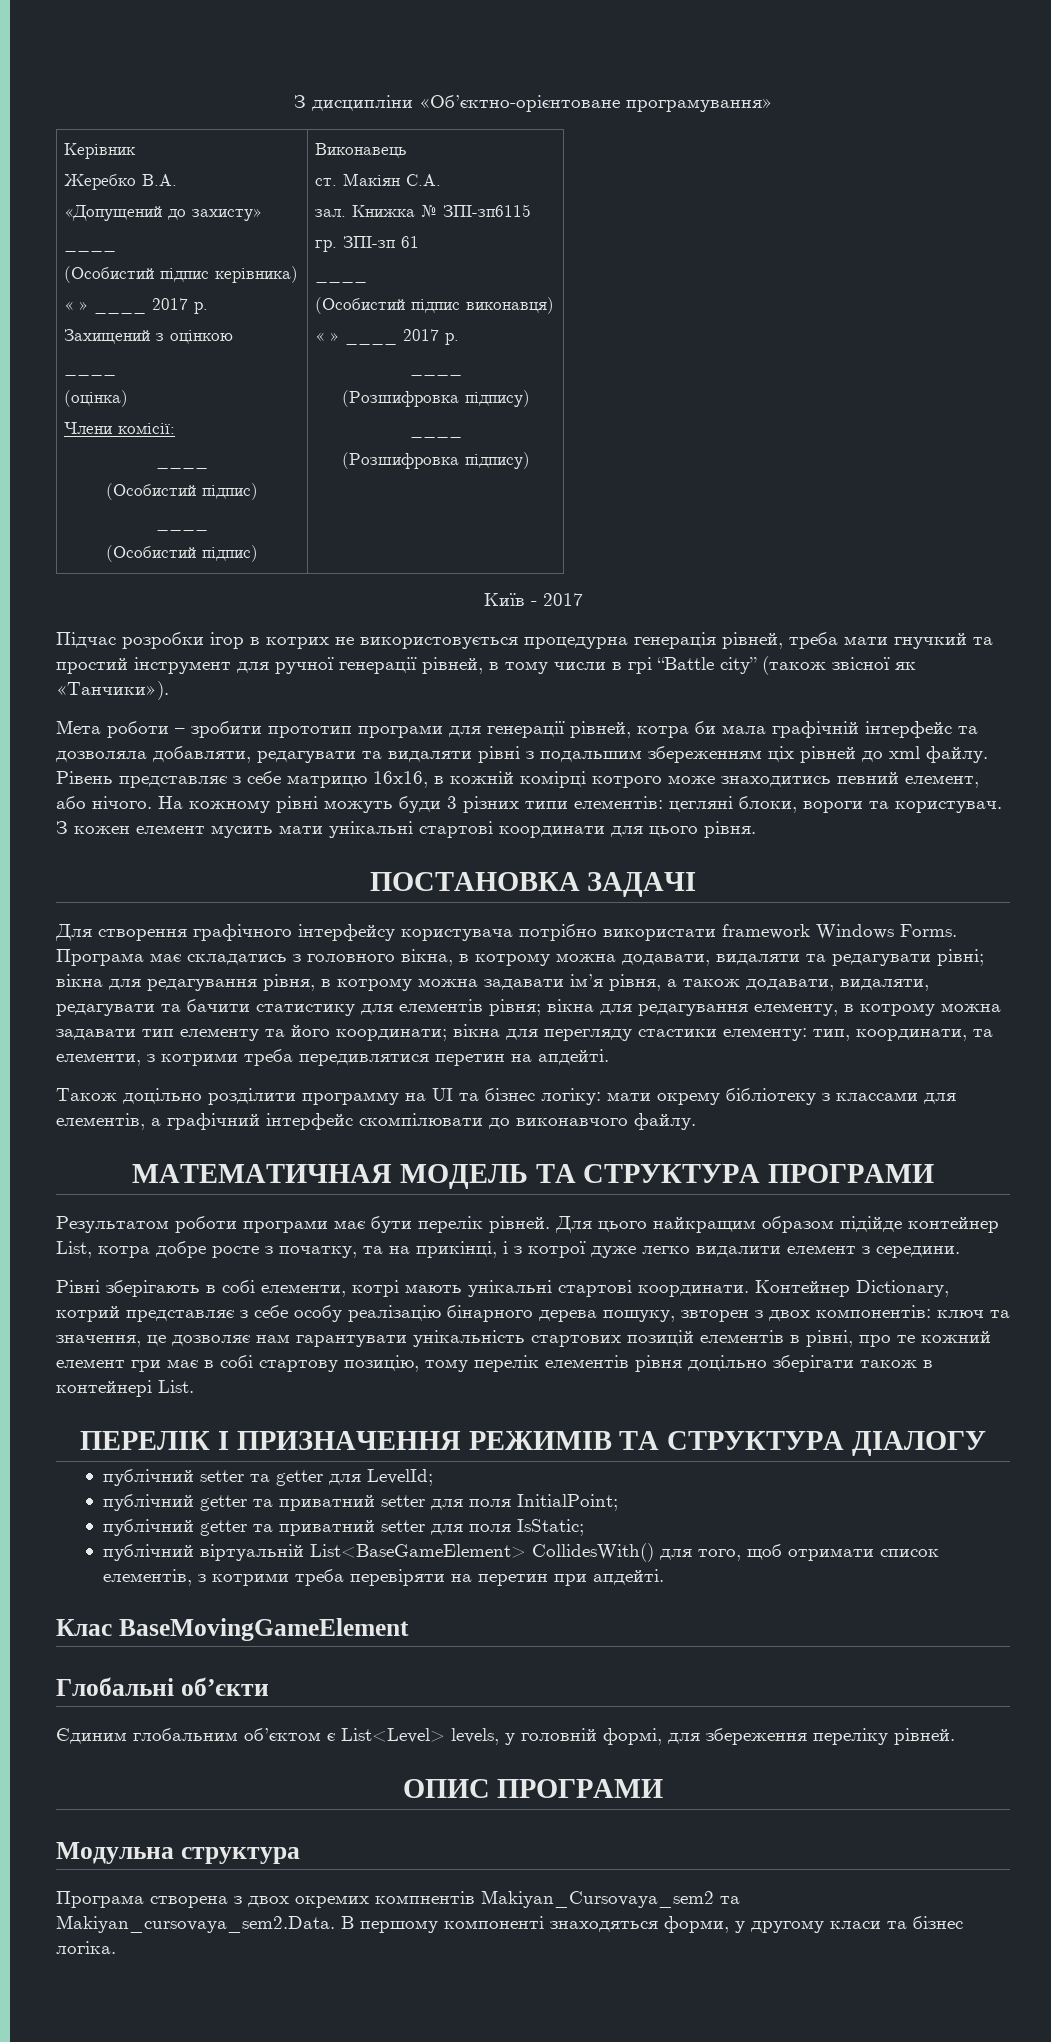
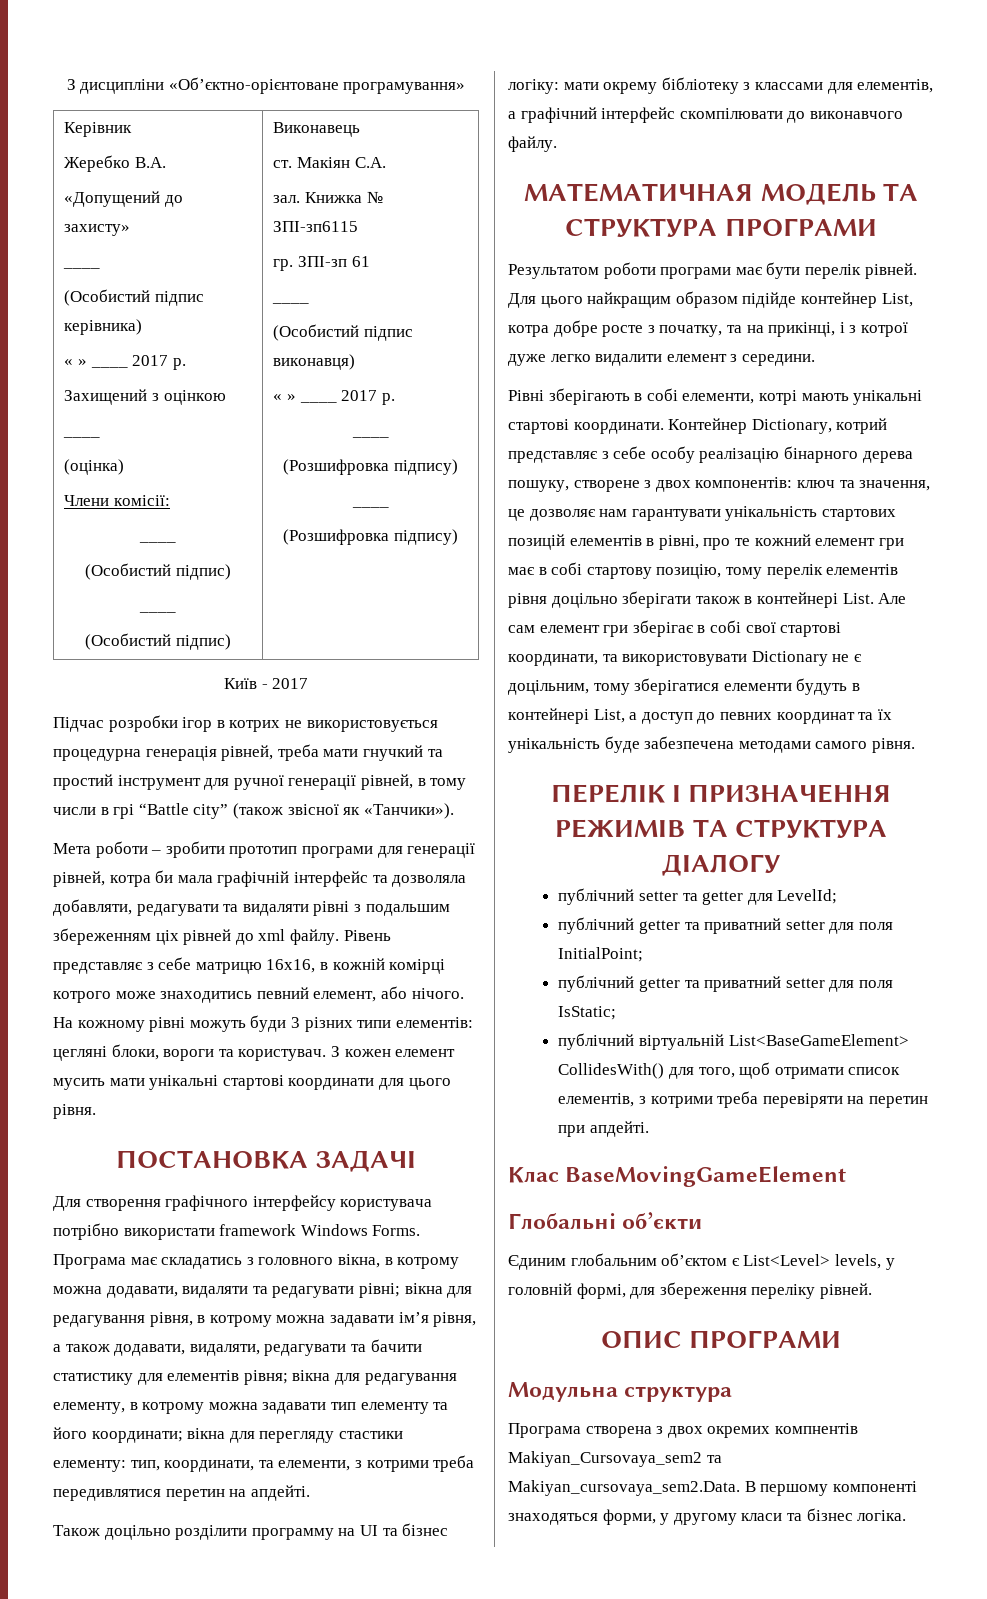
[681,1310,749,1322] звторен -> [573,480,640,492] створене
(194, 1386) none -> [878,593,907,604] [508,620,842,637] [508,651,862,666] [508,678,860,695] [508,708,892,724] [508,736,915,753] Але сам елемент гри зберігає в собі свої стартові координати, та використовувати Dictionary не є доцільним, тому зберігатися елементи будуть в контейнері List, а доступ до певних координат та їх унікальність буде забезпечена методами самого рівня.

